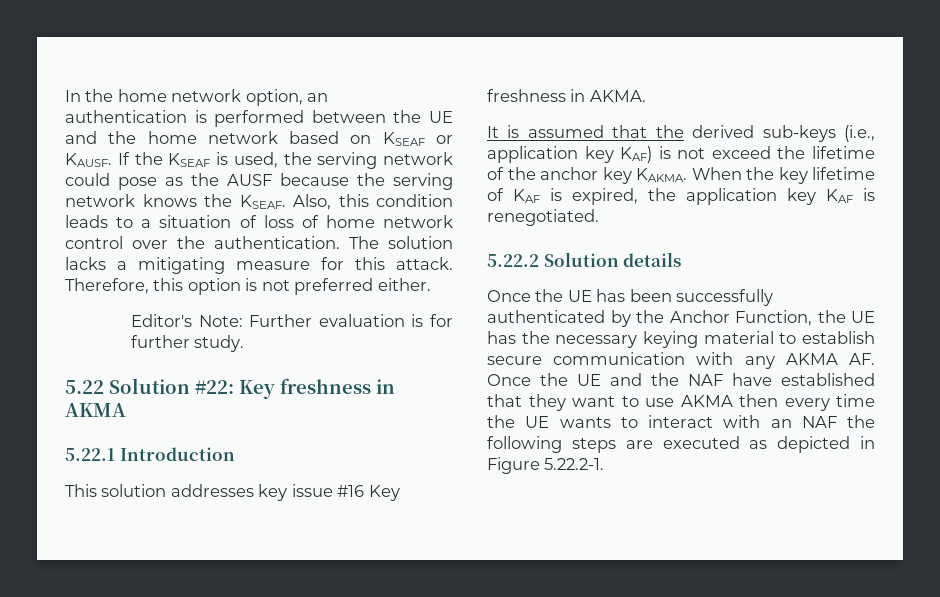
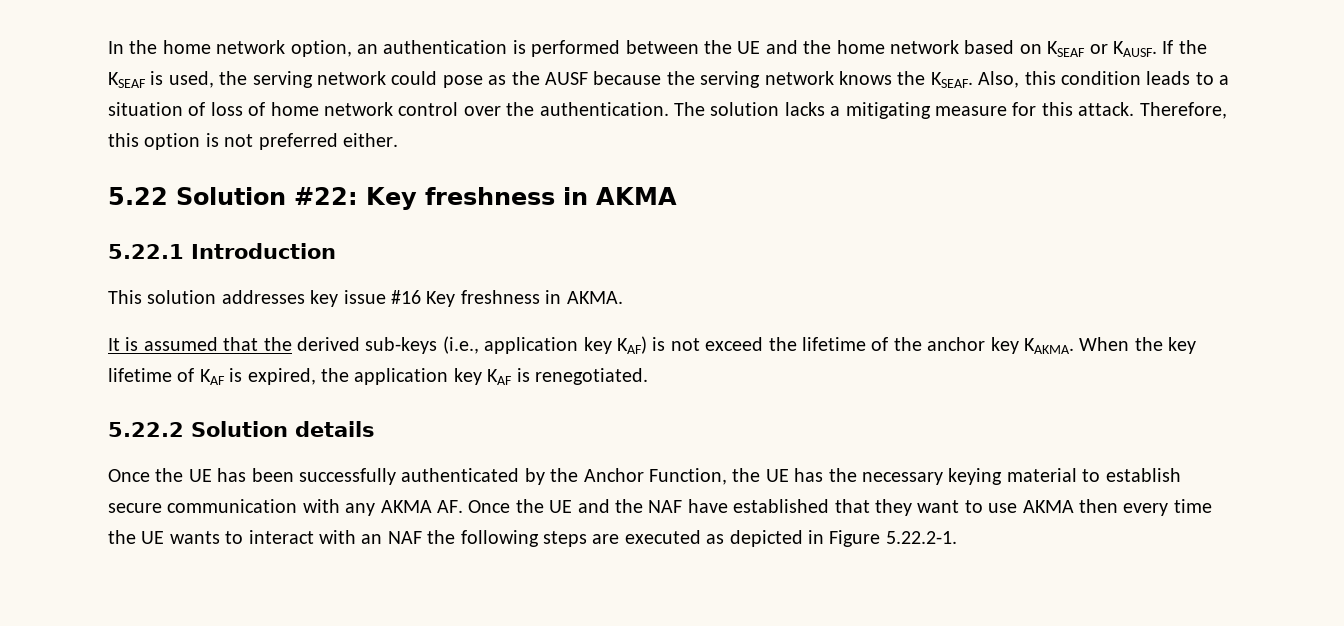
[130,314,453,327] [130,335,245,352] // Editor's Note: Further evaluation is for further study. -> (398, 140) none

